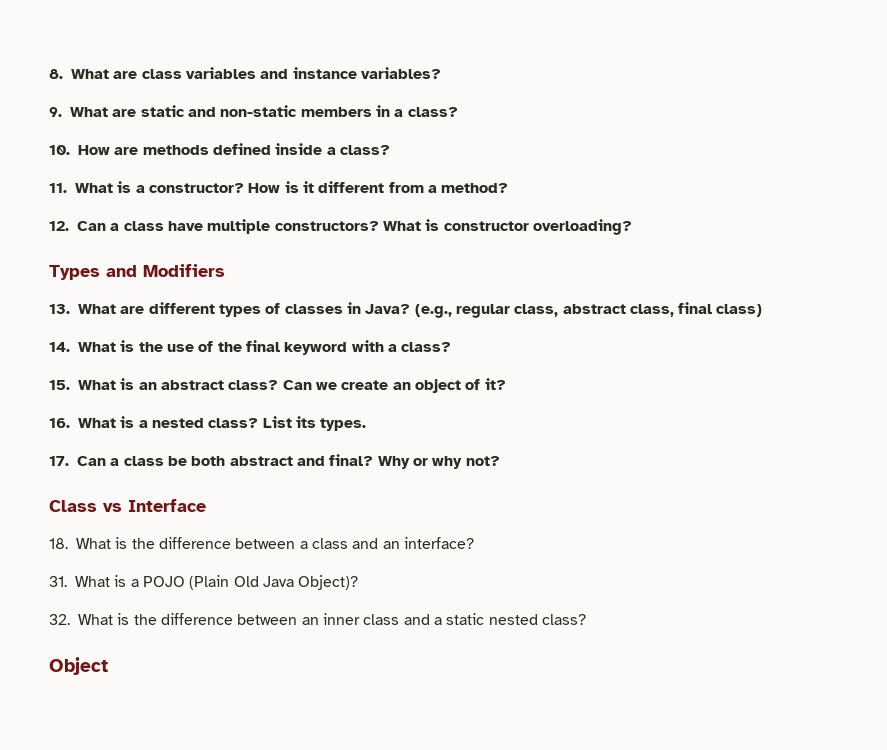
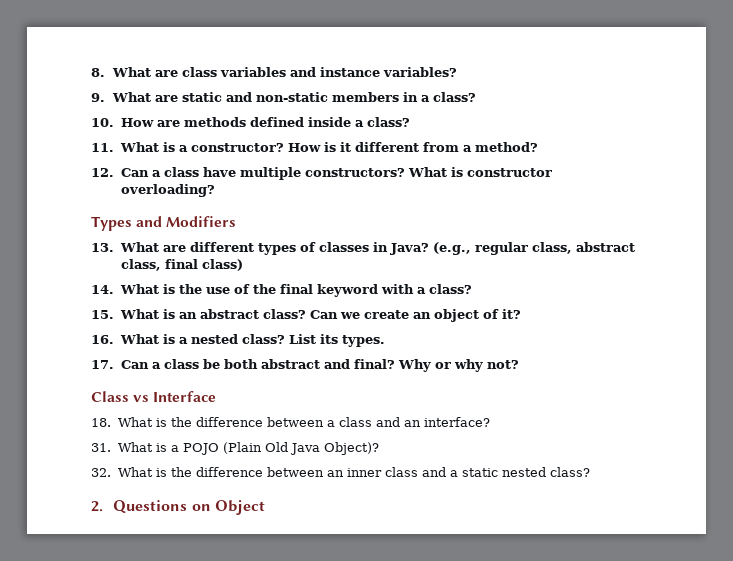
(586, 619) none -> [91,500,211,514] 2. Questions on

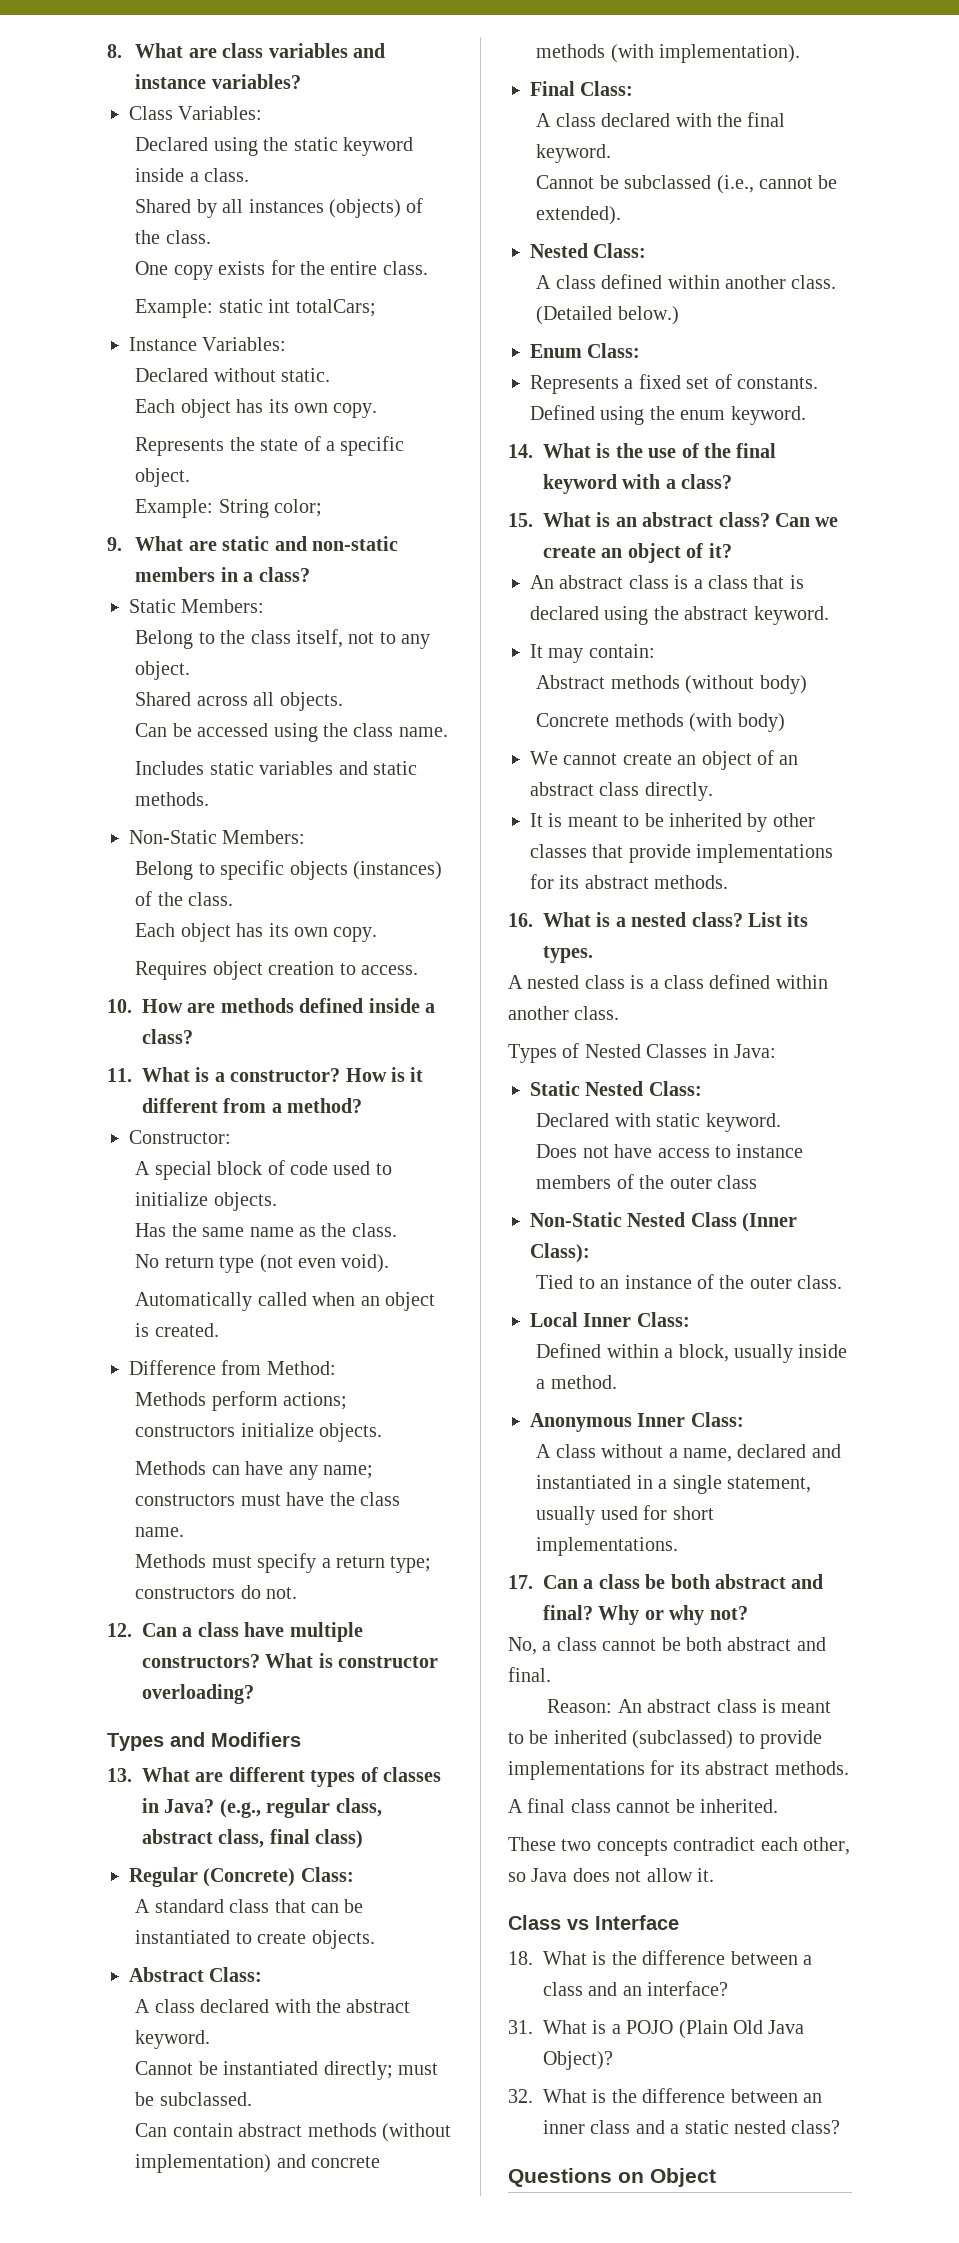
(458, 72) none -> [129,106,263,120] [135,137,413,156] [135,168,250,182] [135,198,424,218] [135,230,211,244] [135,260,428,280] [135,299,376,318] [129,337,287,351] [135,368,331,382] [135,399,378,418] [135,436,405,456] [135,468,191,487] [135,499,323,518] // Class Variables: // Declared using the static keyword inside a class. // Shared by all instances (objects) of the class. // One copy exists for the entire class. // Example: static int totalCars; // Instance Variables: // Declared without static. // Each object has its own copy. // Represents the state of a specific object. // Example: String color;
(477, 97) none -> [129,599,265,613] [135,629,431,649] [135,661,191,680] [135,692,343,711] [135,723,448,742] [135,761,417,775] [135,792,210,806] [129,830,306,844] [135,860,442,880] [135,891,234,906] [135,923,378,942] [135,961,418,980] // Static Members: // Belong to the class itself, not to any object. // Shared across all objects. // Can be accessed using the class name. // Includes static variables and static methods. // Non-Static Members: // Belong to specific objects (instances) of the class. // Each object has its own copy. // Requires object creation to access.
(538, 147) none -> [129,1130,231,1144] [135,1160,392,1180] [135,1192,277,1211] [135,1223,397,1237] [135,1254,390,1273] [135,1292,435,1311] [135,1323,219,1337] [129,1360,336,1375] [135,1391,348,1411] [135,1423,383,1442] [135,1461,373,1480] [135,1492,400,1506] [135,1527,185,1537] [135,1553,432,1573] [135,1585,298,1599] // Constructor: // A special block of code used to initialize objects. // Has the same name as the class. // No return type (not even void). // Automatically called when an object is created. // Difference from Method: // Methods perform actions; constructors initialize objects. // Methods can have any name; constructors must have the class name. // Methods must specify a return type; constructors do not.
(243, 265) none -> [129,1867,354,1887] [135,1899,364,1913] [135,1930,375,1949] [129,1967,263,1982] [135,1999,411,2013] [135,2030,211,2049] [135,2061,438,2080] [135,2092,252,2106] [135,2123,451,2142] [135,2154,381,2173] [536,44,801,63] [530,81,634,96] [536,112,786,127] [536,144,612,163] [536,175,838,194] [536,206,622,225] [530,243,647,258] [536,274,837,289] [536,306,679,325] [530,343,641,358] [530,374,818,394] [530,405,806,425] // Regular (Concrete) Class: // A standard class that can be instantiated to create objects. // Abstract Class: // A class declared with the abstract keyword. // Cannot be instantiated directly; must be subclassed. // Can contain abstract methods (without implementation) and concrete methods (with implementation). // Final Class: // A class declared with the final keyword. // Cannot be subclassed (i.e., cannot be extended). // Nested Class: // A class defined within another class. (Detailed below.) // Enum Class: // Represents a fixed set of constants. Defined using the enum keyword.
(521, 314) none -> [530,575,804,589] [530,606,829,625] [530,644,655,663] [536,675,807,694] [536,713,785,732] [530,750,799,770] [530,782,713,801] [530,813,815,832] [530,844,834,863] [530,874,729,889] // An abstract class is a class that is declared using the abstract keyword. // It may contain: // Abstract methods (without body) // Concrete methods (with body) // We cannot create an object of an abstract class directly. // It is meant to be inherited by other classes that provide implementations for its abstract methods.
(385, 341) none -> [508,974,828,989] [508,1006,620,1020] [508,1043,776,1063] [530,1081,702,1096] [536,1113,781,1132] [536,1144,804,1158] [536,1174,757,1189] [530,1212,798,1232] [530,1243,590,1263] [536,1274,843,1289] [530,1312,690,1327] [536,1343,848,1363] [536,1375,617,1389] [530,1412,744,1432] [536,1444,841,1462] [536,1475,811,1494] [536,1505,714,1525] [536,1537,679,1556] // A nested class is a class defined within another class. // Types of Nested Classes in Java: // Static Nested Class: // Declared with static keyword. // Does not have access to instance members of the outer class // Non-Static Nested Class (Inner Class): // Tied to an instance of the outer class. // Local Inner Class: // Defined within a block, usually inside a method. // Anonymous Inner Class: // A class without a name, declared and instantiated in a single statement, usually used for short implementations.
(519, 364) none -> [508,1637,826,1655] [508,1667,551,1682] [547,1699,832,1713] [508,1730,822,1749] [508,1760,849,1780] [508,1798,778,1813] [508,1837,850,1856] [508,1868,714,1882] // No, a class cannot be both abstract and final. // Reason: An abstract class is meant to be inherited (subclassed) to provide implementations for its abstract methods. // A final class cannot be inherited. // These two concepts contradict each other, so Java does not allow it.
[91,501,103,512] 2. -> (841, 2127) none

